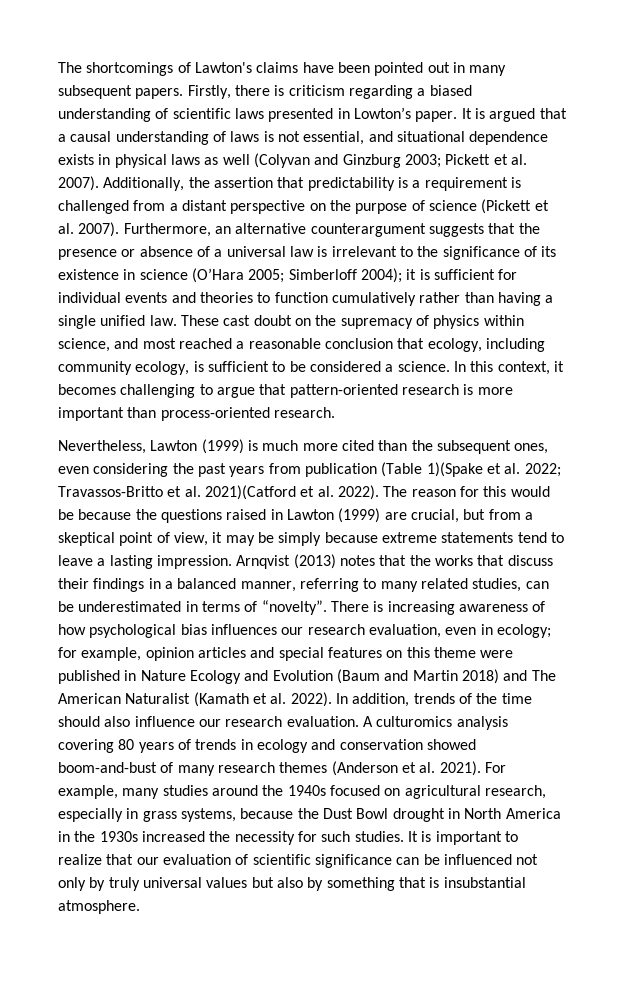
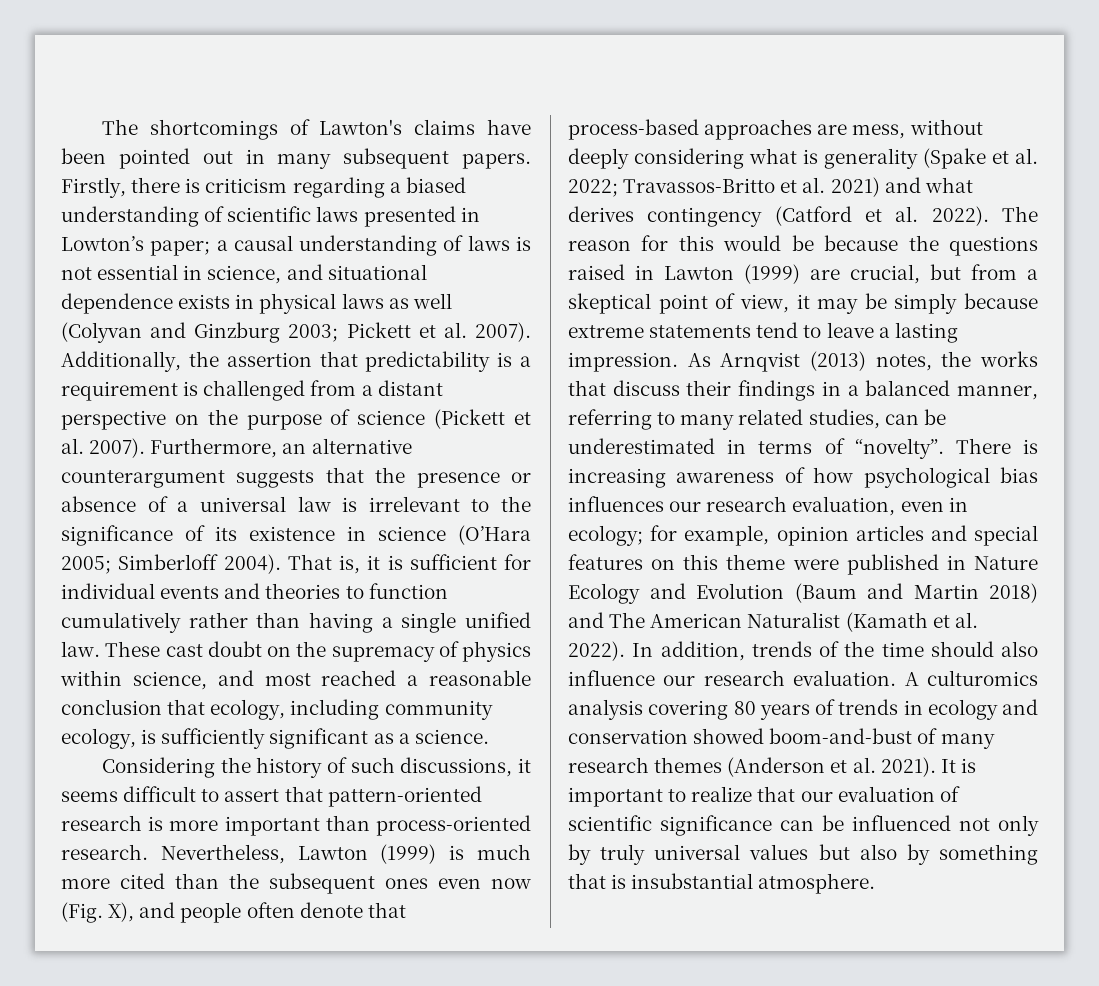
[415,108,567,122] paper. It is argued that -> [150,240,211,256] paper;
[303,131,365,145] essential, -> [97,264,282,284] essential in science,
[360,268,402,283] 2004); -> [223,554,360,574] 2004). That is,
[207,361,564,375] [58,384,255,398] sufficient to be considered a science. In this context, it becomes challenging to argue -> [161,728,489,749] [102,757,531,778] [61,786,280,802] sufficiently significant as a science. // Considering the history of such discussions, it seems difficult to assert
(335, 412) // -> (148, 852) none
[514,443,549,454] [58,462,483,477] ones, even considering the past years from publication (Table 1)(Spake -> [385,878,531,889] [61,902,406,923] [568,119,983,140] [568,148,986,169] ones even now (Fig. X), and people often denote that process-based approaches are mess, without deeply considering what is generality (Spake
[204,485,296,500] 2021)(Catford -> [830,177,973,197] [568,206,852,227] 2021) and what derives contingency (Catford
(232, 562) none -> [687,353,711,367] As
[339,555,407,566] notes that -> [875,354,932,371] notes,
[484,762,506,773] [58,785,546,799] [58,808,561,822] [58,831,404,845] For example, many studies around the 1940s focused on agricultural research, especially in grass systems, because the Dust Bowl drought in North America in the 1930s increased the necessity for such studies. -> (936, 767) none

